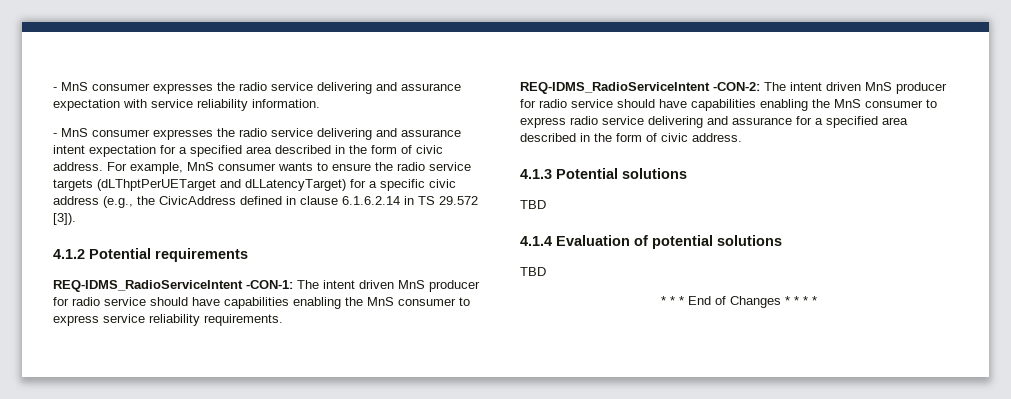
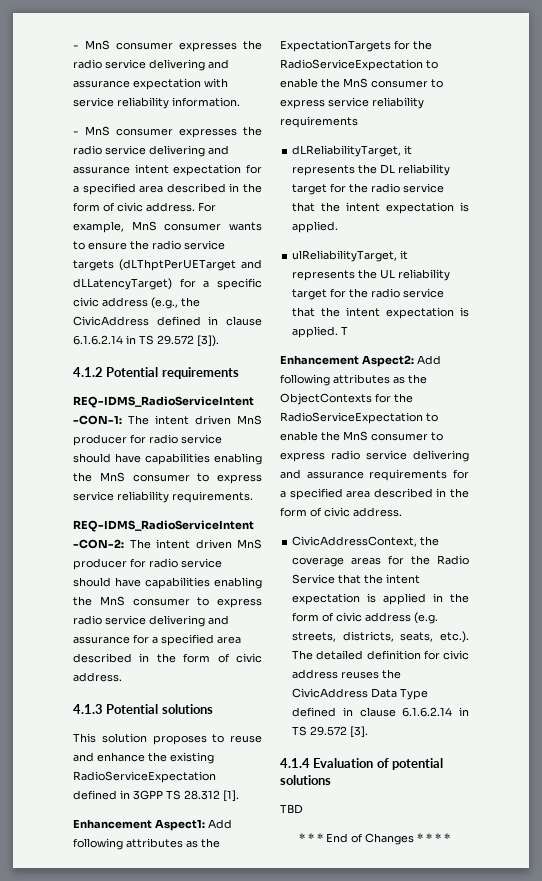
[520,200,546,209] TBD -> [73,733,262,745] [73,752,214,764] [73,771,216,783] [73,790,239,802] [73,819,232,831] [73,838,220,850] [280,40,432,52] [280,59,438,71] [280,78,443,88] [280,97,424,109] [280,116,358,128] [292,145,413,157] [292,164,451,176] [292,183,445,195] [292,202,469,214] [292,221,339,233] [292,250,409,262] [292,269,451,281] [292,288,445,300] [292,307,469,319] [292,326,349,338] [280,355,441,367] [280,374,427,386] [280,393,413,405] [280,412,438,424] [280,431,443,441] [280,450,469,462] [280,469,469,481] [280,488,469,500] [280,507,402,517] [292,536,440,547] [292,555,469,567] [292,574,421,584] [292,593,469,605] [292,612,439,624] [292,631,469,643] [292,650,469,660] [292,669,402,679] [292,688,429,700] [292,707,469,717] [292,726,369,738] This solution proposes to reuse and enhance the existing RadioServiceExpectation defined in 3GPP TS 28.312 [1]. // Enhancement Aspect1: Add following attributes as the ExpectationTargets for the RadioServiceExpectation to enable the MnS consumer to express service reliability requirements // dLReliabilityTarget, it represents the DL reliability target for the radio service that the intent expectation is applied. // ulReliabilityTarget, it represents the UL reliability target for the radio service that the intent expectation is applied. T // Enhancement Aspect2: Add following attributes as the ObjectContexts for the RadioServiceExpectation to enable the MnS consumer to express radio service delivering and assurance requirements for a specified area described in the form of civic address. // CivicAddressContext, the coverage areas for the Radio Service that the intent expectation is applied in the form of civic address (e.g. streets, districts, seats, etc.). The detailed definition for civic address reuses the CivicAddress Data Type defined in clause 6.1.6.2.14 in TS 29.572 [3].

